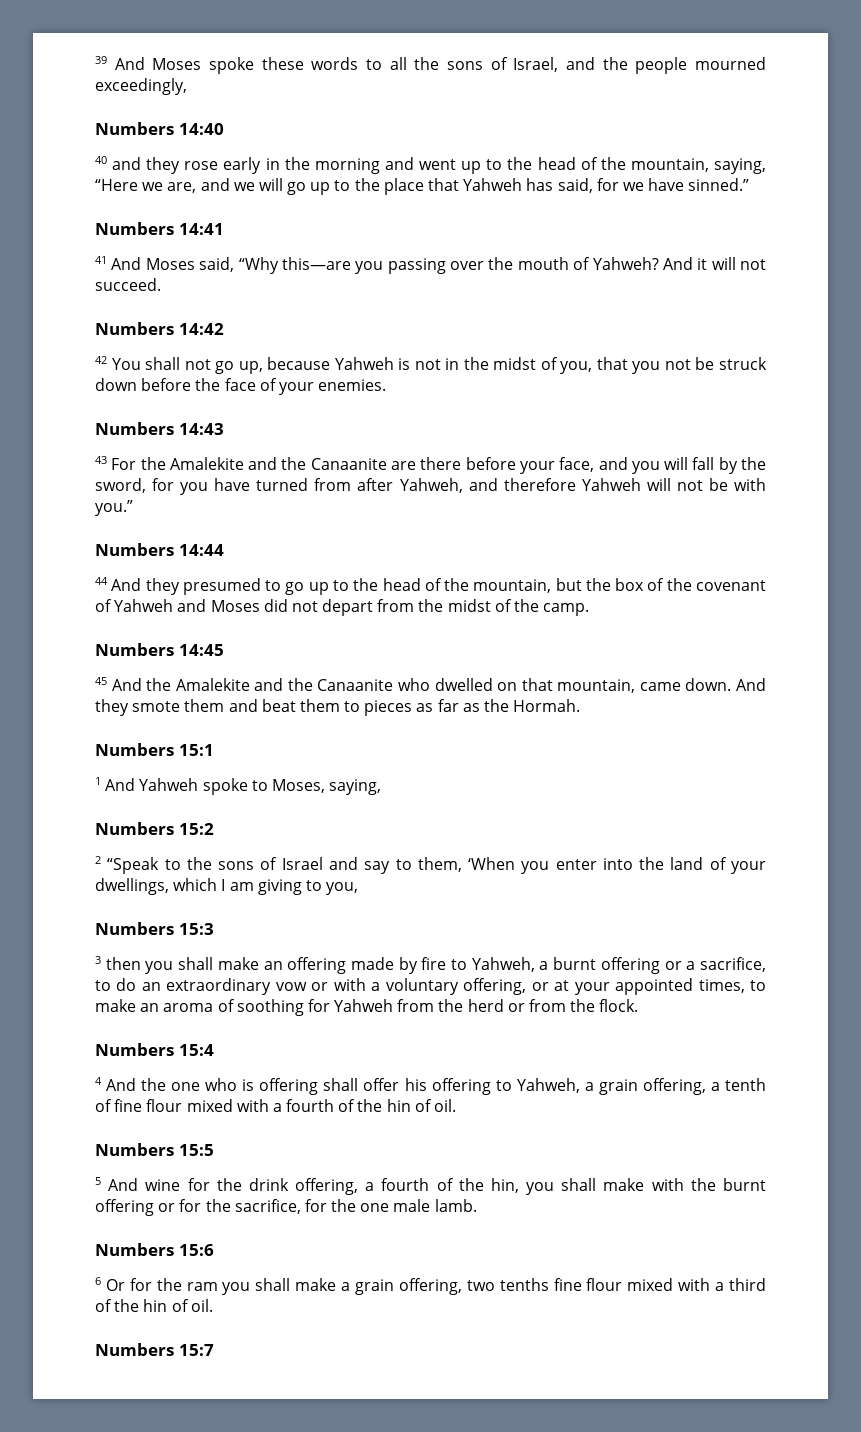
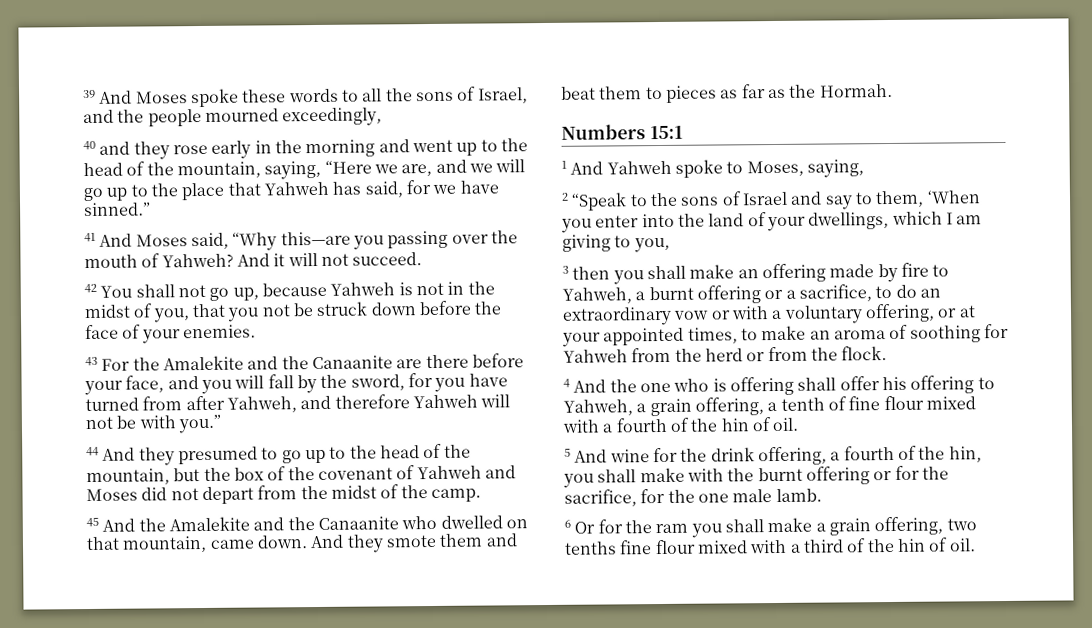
[95,122,224,135] // Numbers 14:40 -> (383, 117) none
[95,222,224,235] // Numbers 14:41 -> (151, 209) none
[95,322,224,335] // Numbers 14:42 -> (423, 259) none
[95,422,224,435] // Numbers 14:43 -> (256, 331) none
[95,543,224,556] // Numbers 14:44 -> (222, 424) none
[95,643,224,656] // Numbers 14:45 -> (481, 495) none
[95,822,214,835] // Numbers 15:2 -> (864, 168) none
[95,922,214,935] // Numbers 15:3 -> (670, 245) none
[95,1043,214,1056] // Numbers 15:4 -> (888, 353) none
[95,1143,214,1156] // Numbers 15:5 -> (800, 424) none
[95,1243,214,1256] // Numbers 15:6 -> (822, 495) none
[95,1343,214,1356] // Numbers 15:7 -> (976, 545) none

